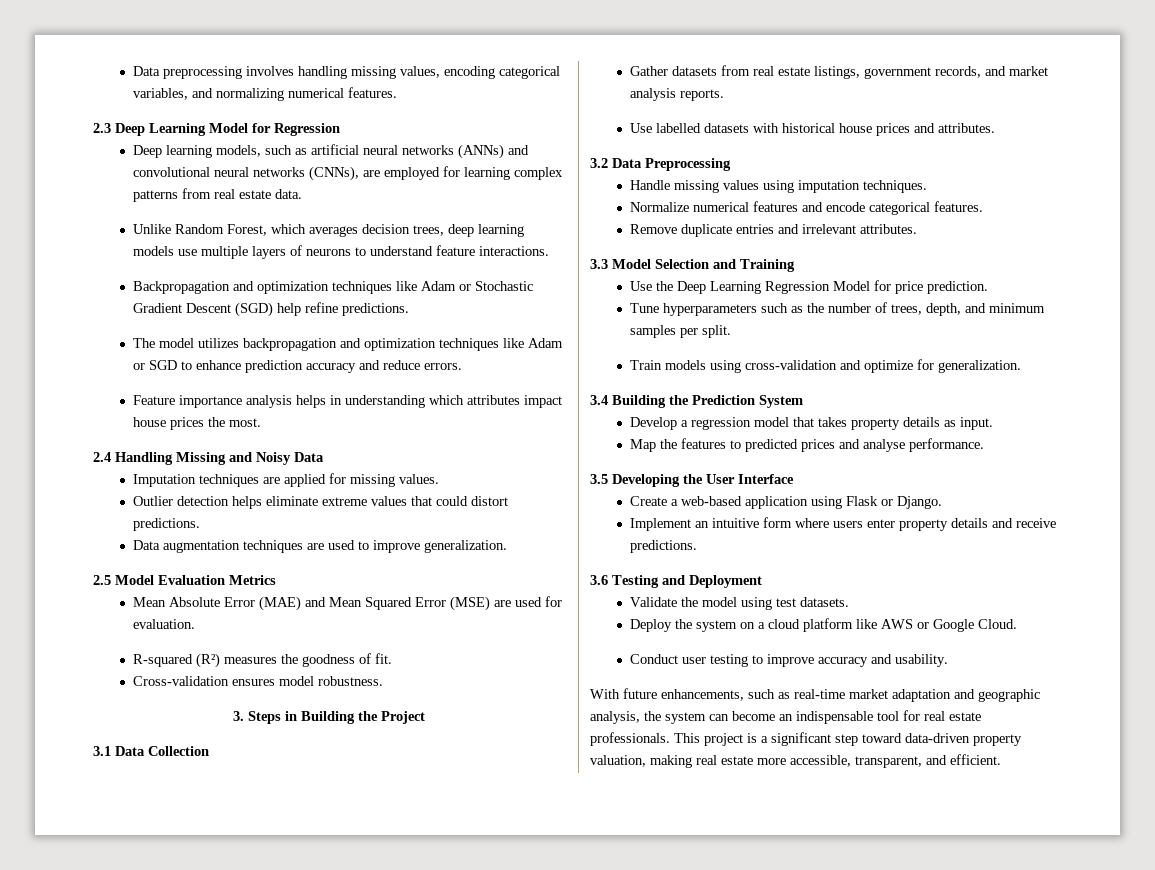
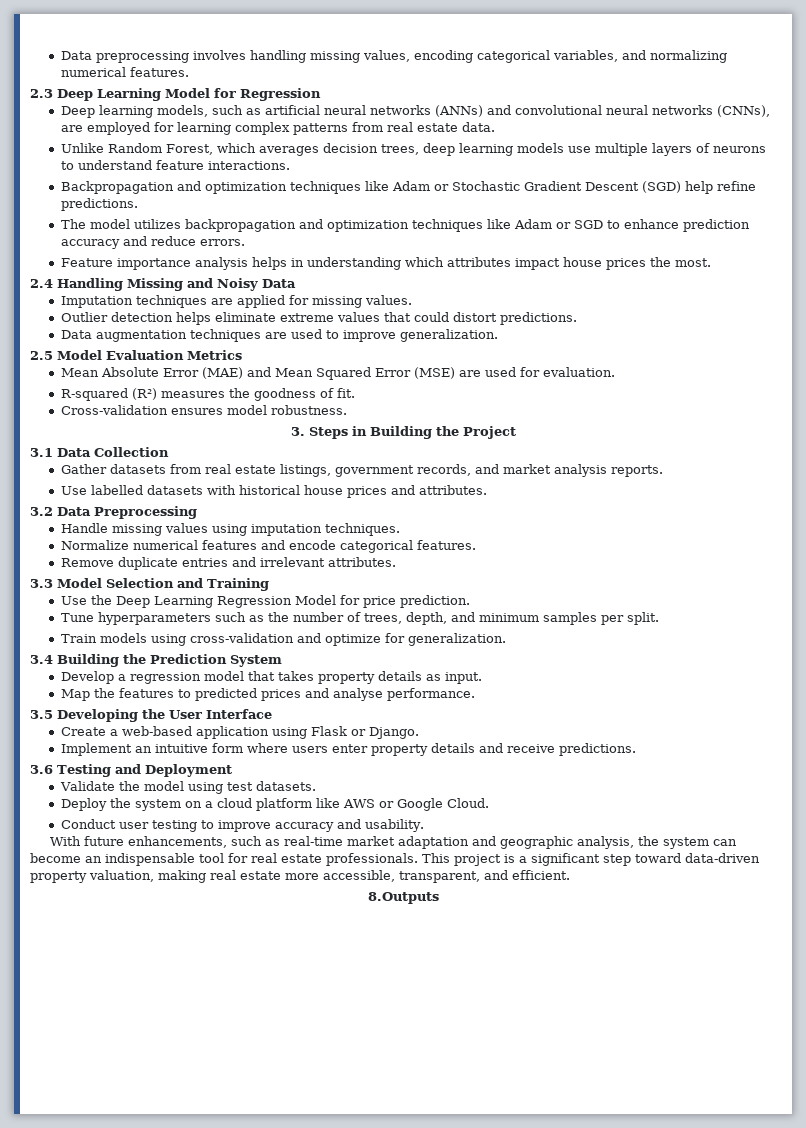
(1001, 759) none -> [367,892,439,904] // 8.Outputs

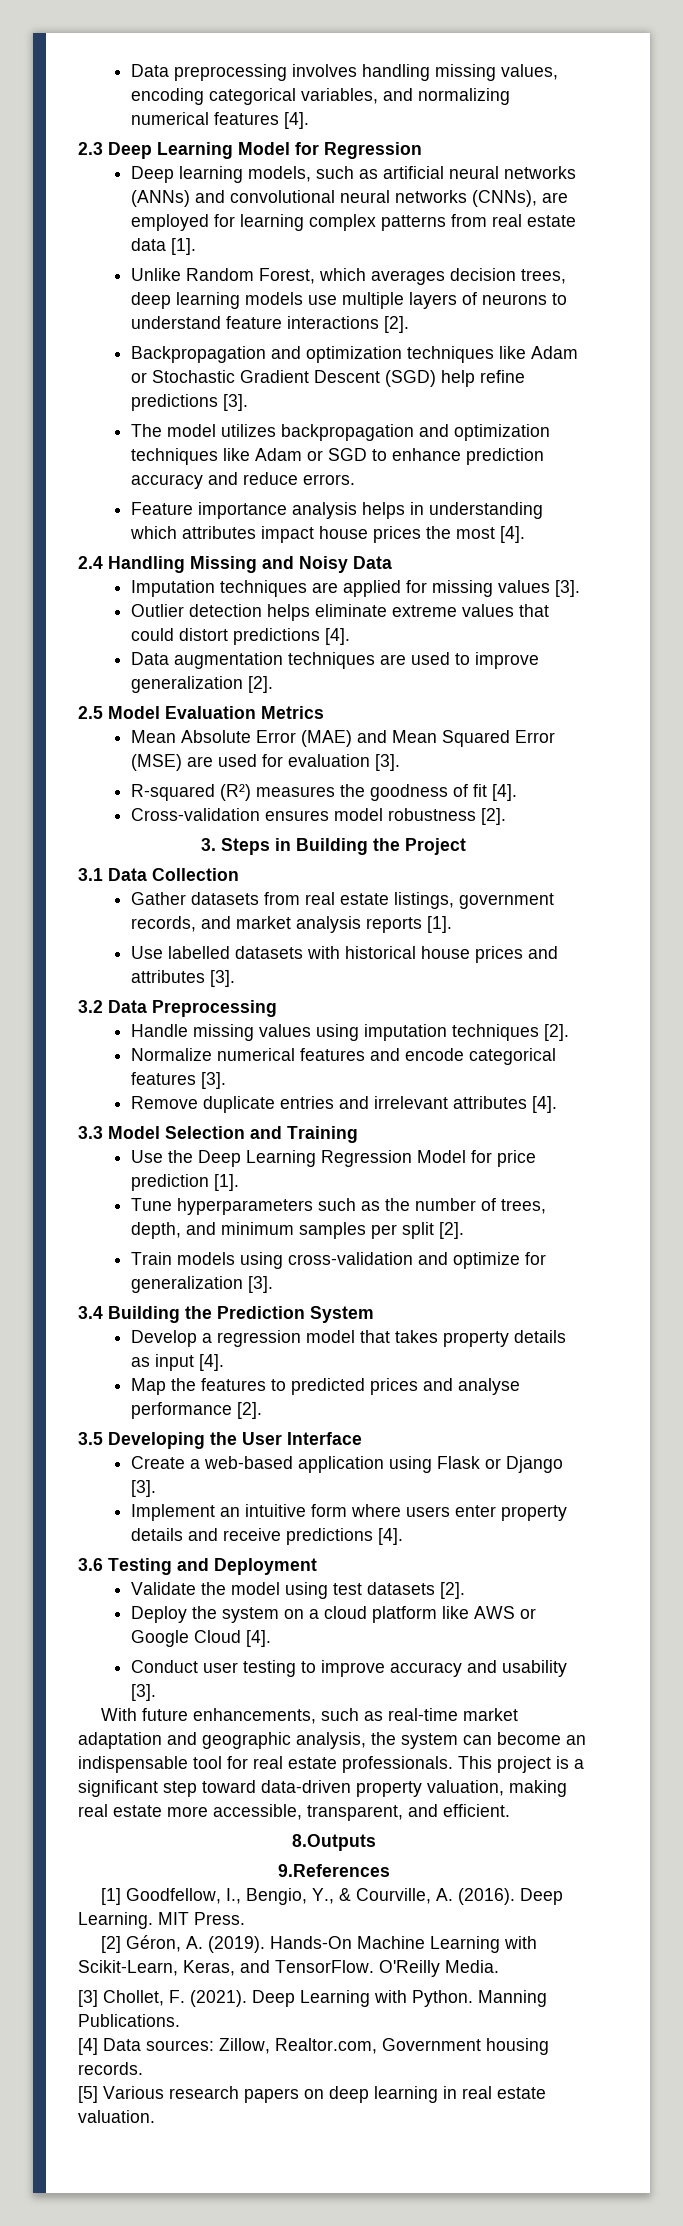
[129,67,189,77] features. -> [213,112,309,129] features [4].
[461,122,495,132] data. -> [130,238,196,255] data [1].
[207,161,290,170] interactions. -> [286,316,409,333] interactions [2].
[60,198,138,211] predictions. -> [130,394,248,411] predictions [3].
[674,258,711,267] most. -> [455,526,525,543] most [4].
[364,295,412,305] values. -> [497,580,580,597] values [3].
[499,312,577,325] predictions. -> [232,628,350,645] predictions [4].
[399,329,498,342] generalization. -> [130,676,273,693] generalization [2].
[542,367,615,377] evaluation. -> [287,754,400,771] evaluation [3].
[336,388,355,398] fit. -> [472,784,517,801] fit [4].
[270,405,347,415] robustness. -> [387,808,506,825] robustness [2].
[610,465,663,477] reports. -> [365,916,452,933] reports [1].
[418,485,487,495] attributes. -> [130,970,235,987] attributes [3].
[324,523,400,536] techniques. -> [451,1024,569,1041] techniques [2].
[416,540,476,550] features. -> [130,1072,226,1089] features [3].
[327,557,396,567] attributes. -> [452,1096,557,1113] attributes [4].
[399,595,470,608] prediction. -> [130,1174,239,1191] prediction [1].
[626,612,659,625] split. -> [401,1222,464,1239] split [2].
[407,633,506,646] generalization. -> [130,1276,273,1293] generalization [3].
[444,672,482,684] input. -> [154,1354,224,1371] input [4].
[386,688,475,701] performance. -> [130,1402,262,1419] performance [2].
[368,727,419,739] Django. -> [505,1456,563,1473] [130,1480,156,1497] Django [3].
[558,743,636,756] predictions. -> [285,1528,403,1545] predictions [4].
[255,781,316,791] datasets. -> [366,1582,465,1599] datasets [2].
[446,798,489,808] Cloud. -> [193,1630,271,1647] Cloud [4].
[364,819,424,832] usability. -> [501,1660,567,1677] [130,1684,156,1701] usability [3].
(439, 898) none -> [277,1864,390,1877] [100,1888,563,1905] [78,1912,245,1929] [100,1935,537,1953] [78,1960,499,1977] [78,1990,547,2007] [78,2014,180,2027] [78,2038,549,2055] [78,2062,143,2075] [78,2086,546,2103] [78,2110,155,2123] // 9.References // [1] Goodfellow, I., Bengio, Y., & Courville, A. (2016). Deep Learning. MIT Press. // [2] Géron, A. (2019). Hands-On Machine Learning with Scikit-Learn, Keras, and TensorFlow. O'Reilly Media. // [3] Chollet, F. (2021). Deep Learning with Python. Manning Publications. // [4] Data sources: Zillow, Realtor.com, Government housing records. // [5] Various research papers on deep learning in real estate valuation.

